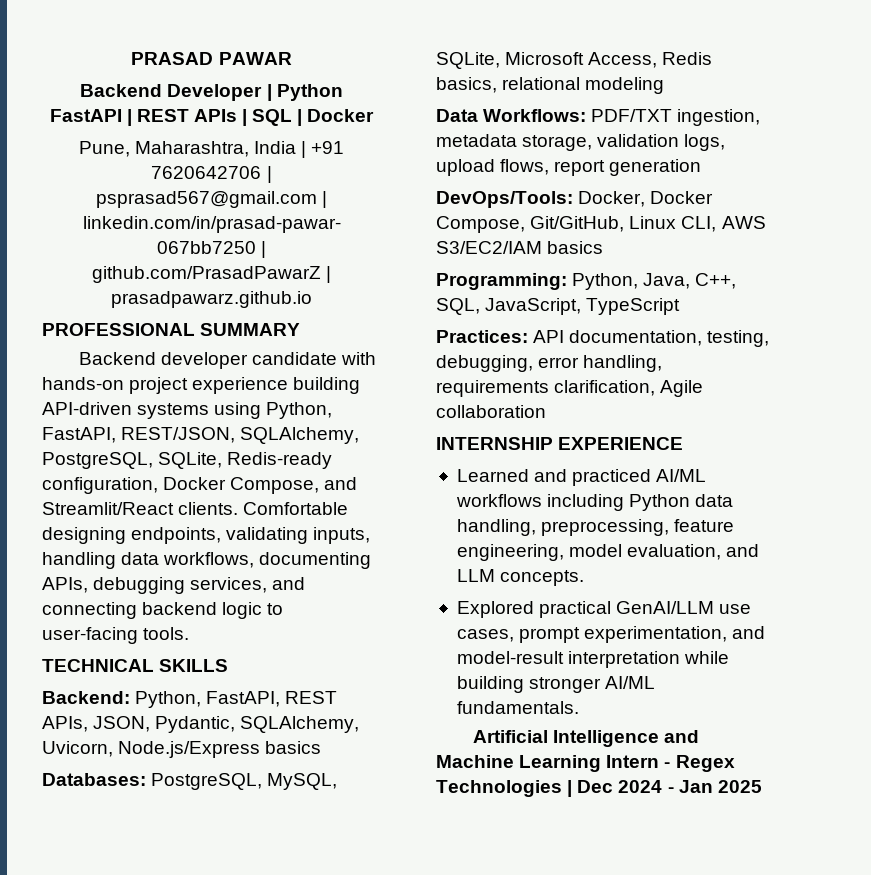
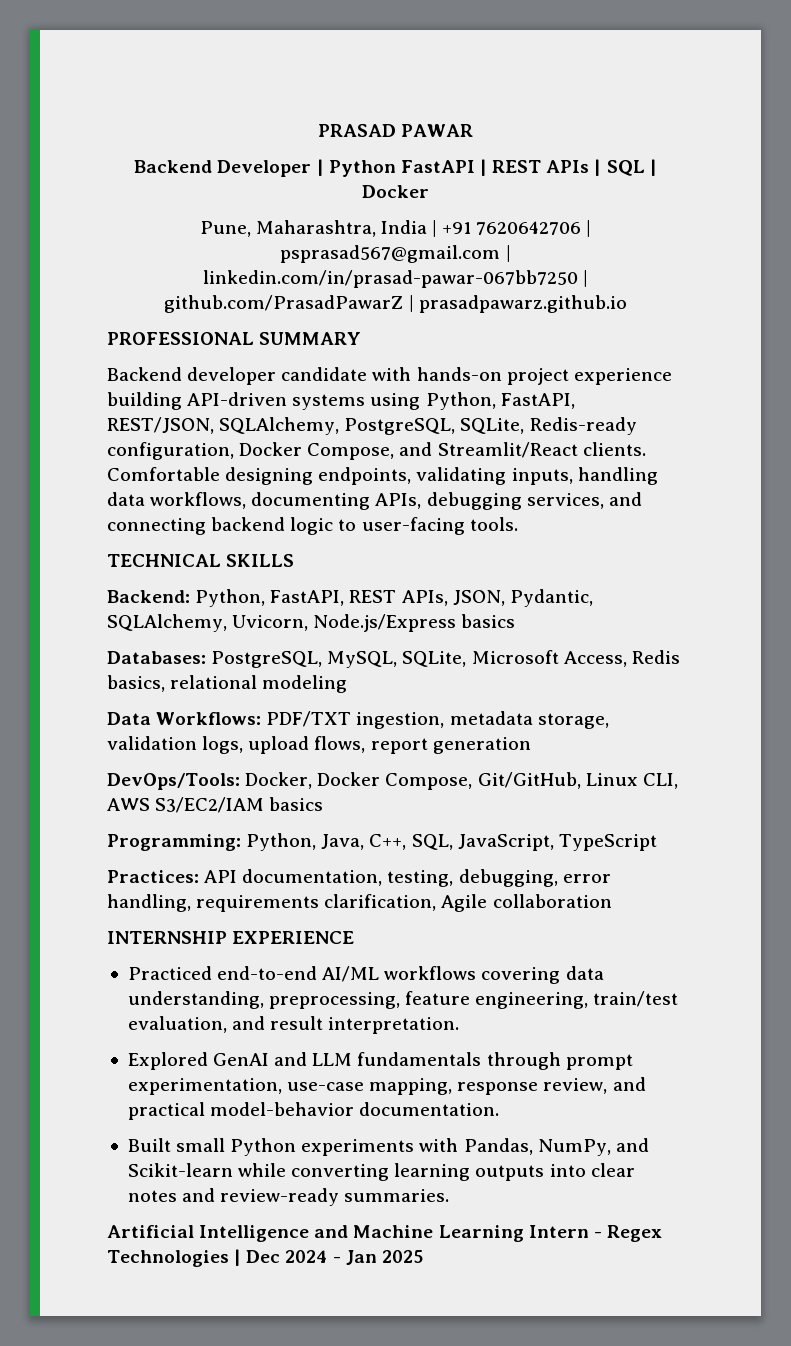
[456,469,707,486] [455,494,734,511] [456,519,536,536] Learned and practiced AI/ML workflows including Python data handling, -> [127,966,604,984] [127,991,264,1009] Practiced end-to-end AI/ML workflows covering data understanding,
[569,544,623,557] model -> [593,991,679,1007] train/test
[456,569,585,586] LLM concepts. -> [270,1016,460,1034] result interpretation.
[539,601,752,618] [456,626,766,643] [456,651,730,668] [456,676,656,693] [456,701,579,714] practical GenAI/LLM use cases, prompt experimentation, and model-result interpretation while building stronger AI/ML fundamentals. -> [213,1052,633,1070] [127,1077,646,1095] [127,1102,500,1120] [127,1138,649,1156] [127,1163,635,1181] [127,1188,450,1206] GenAI and LLM fundamentals through prompt experimentation, use-case mapping, response review, and practical model-behavior documentation. // Built small Python experiments with Pandas, NumPy, and Scikit-learn while converting learning outputs into clear notes and review-ready summaries.

